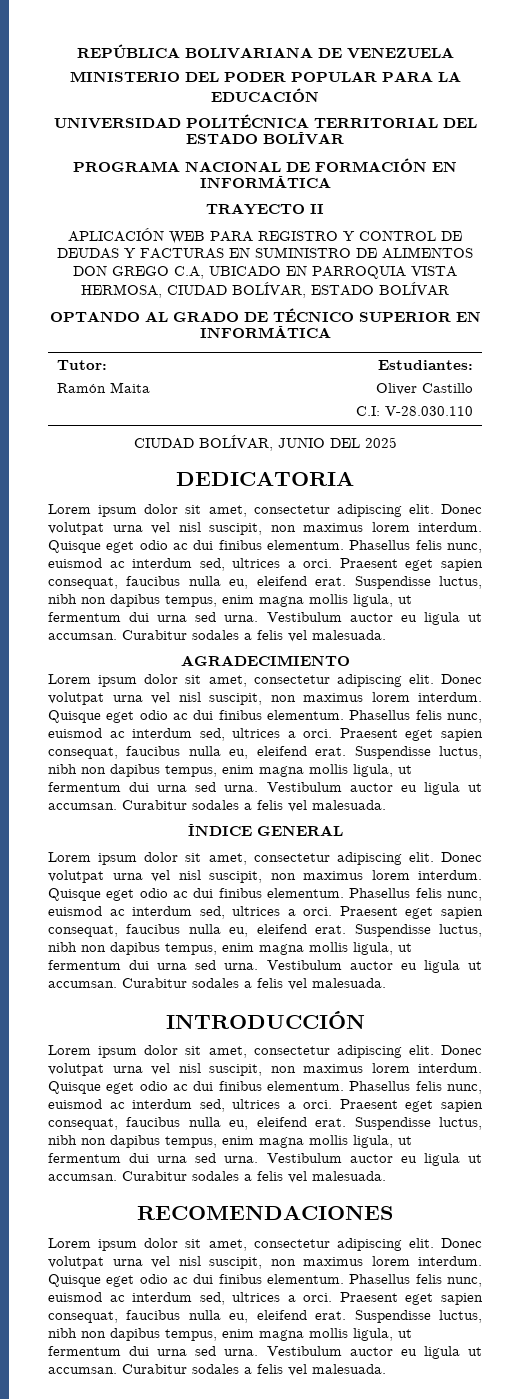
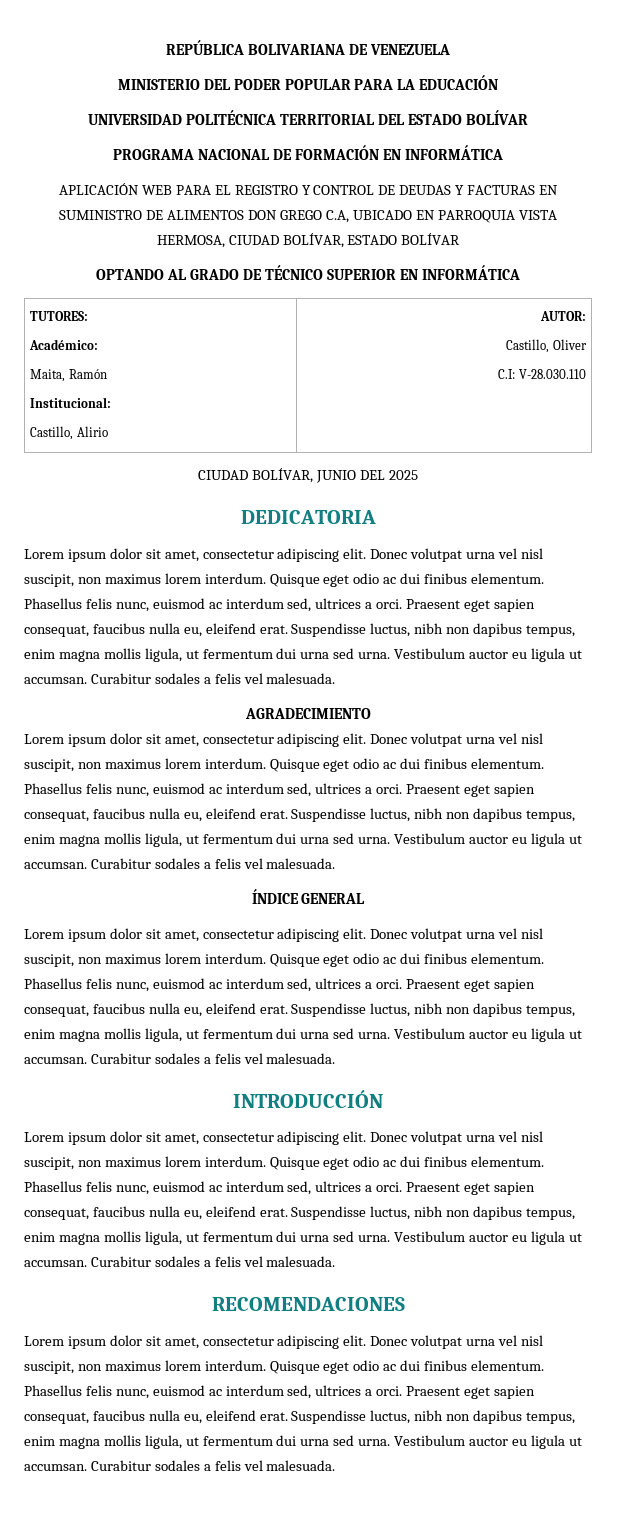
[206,203,324,215] // TRAYECTO II -> (503, 152) none
(253, 236) none -> [214,185,231,195] EL
[56,360,107,370] [56,382,150,393] [378,360,474,370] Tutor: // Ramón Maita | Estudiantes: // -> [30,311,89,321] [29,339,99,350] [30,369,107,382] [30,397,112,408] [30,426,108,440] [539,311,586,321] [506,339,550,353] TUTORES: // Académico: // Maita, Ramón // Institucional: // Castillo, Alirio | AUTOR: // Castillo,
[422,383,474,393] Castillo -> (587, 344) none

